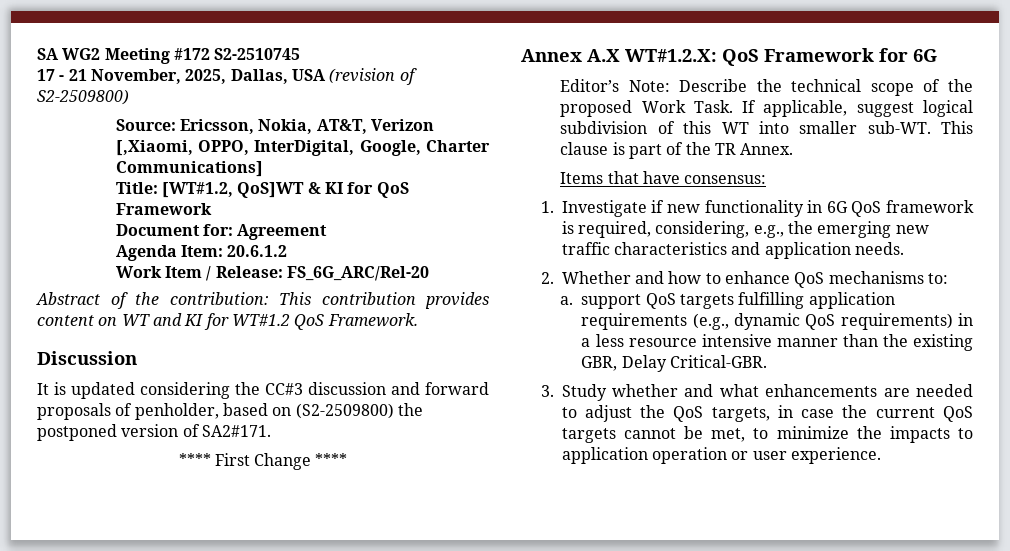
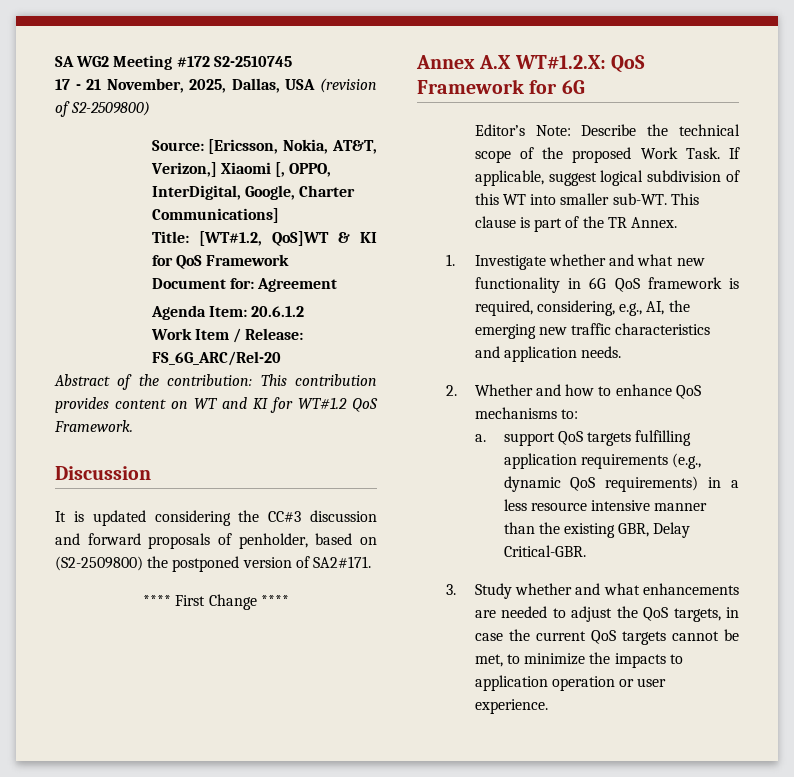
[180,119,255,134] Ericsson, -> [208,139,279,154] [Ericsson,
[371,119,435,131] [115,140,193,156] Verizon [,Xiaomi, -> [150,162,285,177] Verizon,] Xiaomi [,
[560,171,767,184] // Items that have consensus: -> (677, 222) none
[651,200,665,213] if -> [548,254,674,266] whether and what
(784, 231) none -> [646,301,665,315] AI,

